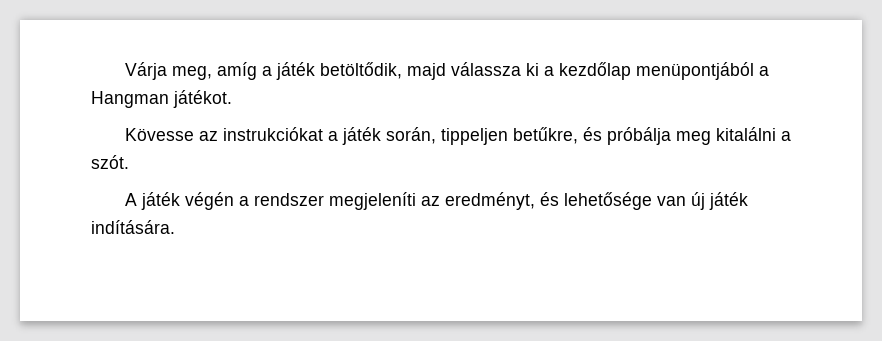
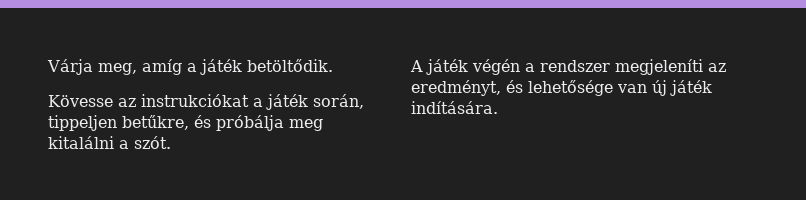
[319,62,769,80] [91,90,232,108] betöltődik, majd válassza ki a kezdőlap menüpontjából a Hangman játékot. -> [246,59,333,72] betöltődik.

